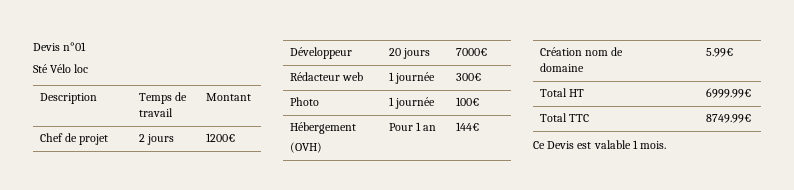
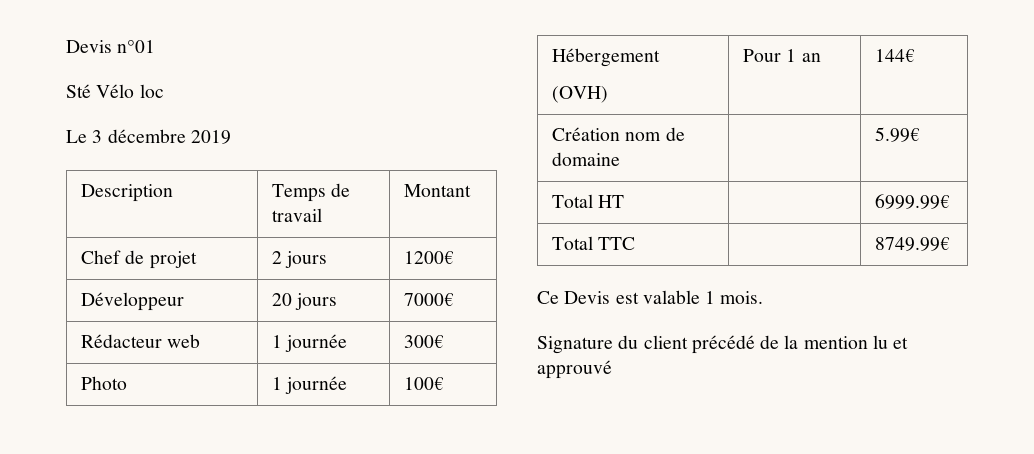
(89, 68) none -> [66,129,231,144] // Le 3 décembre 2019
(667, 145) none -> [537,335,909,354] [537,360,612,379] // Signature du client précédé de la mention lu et approuvé

